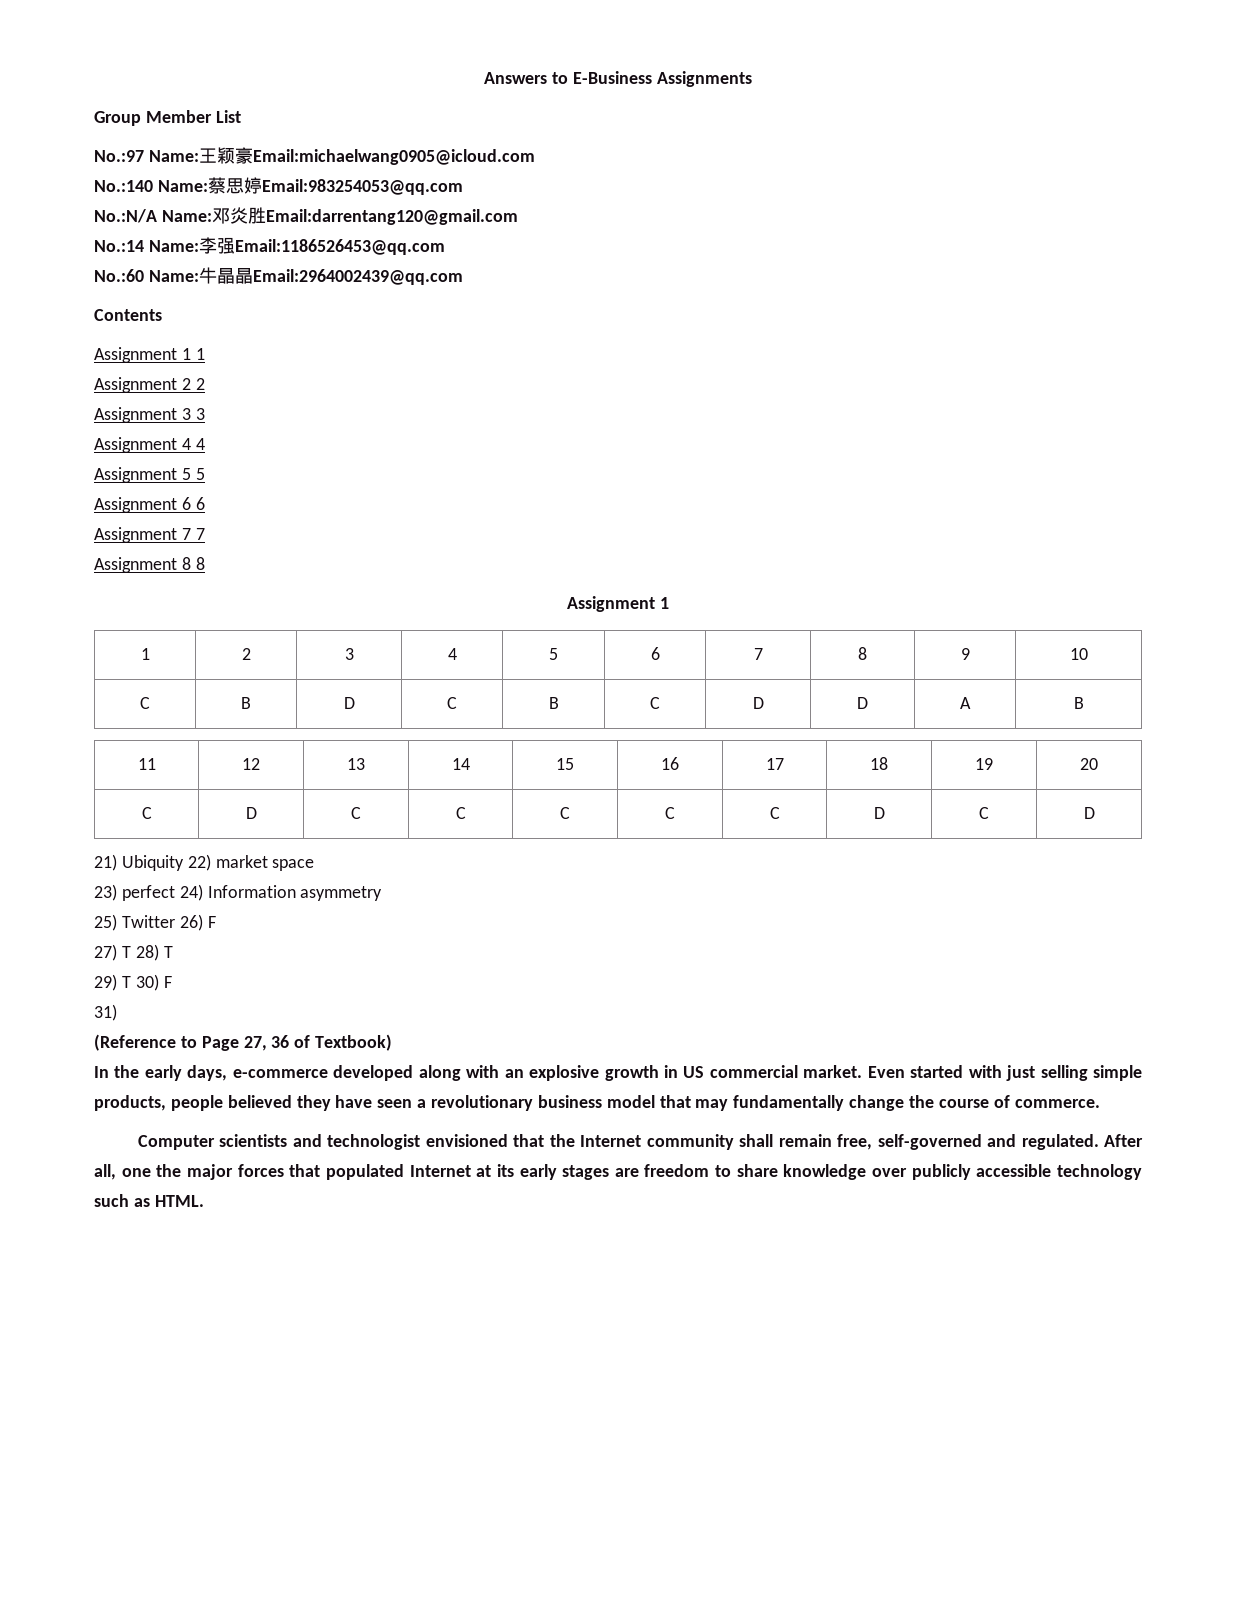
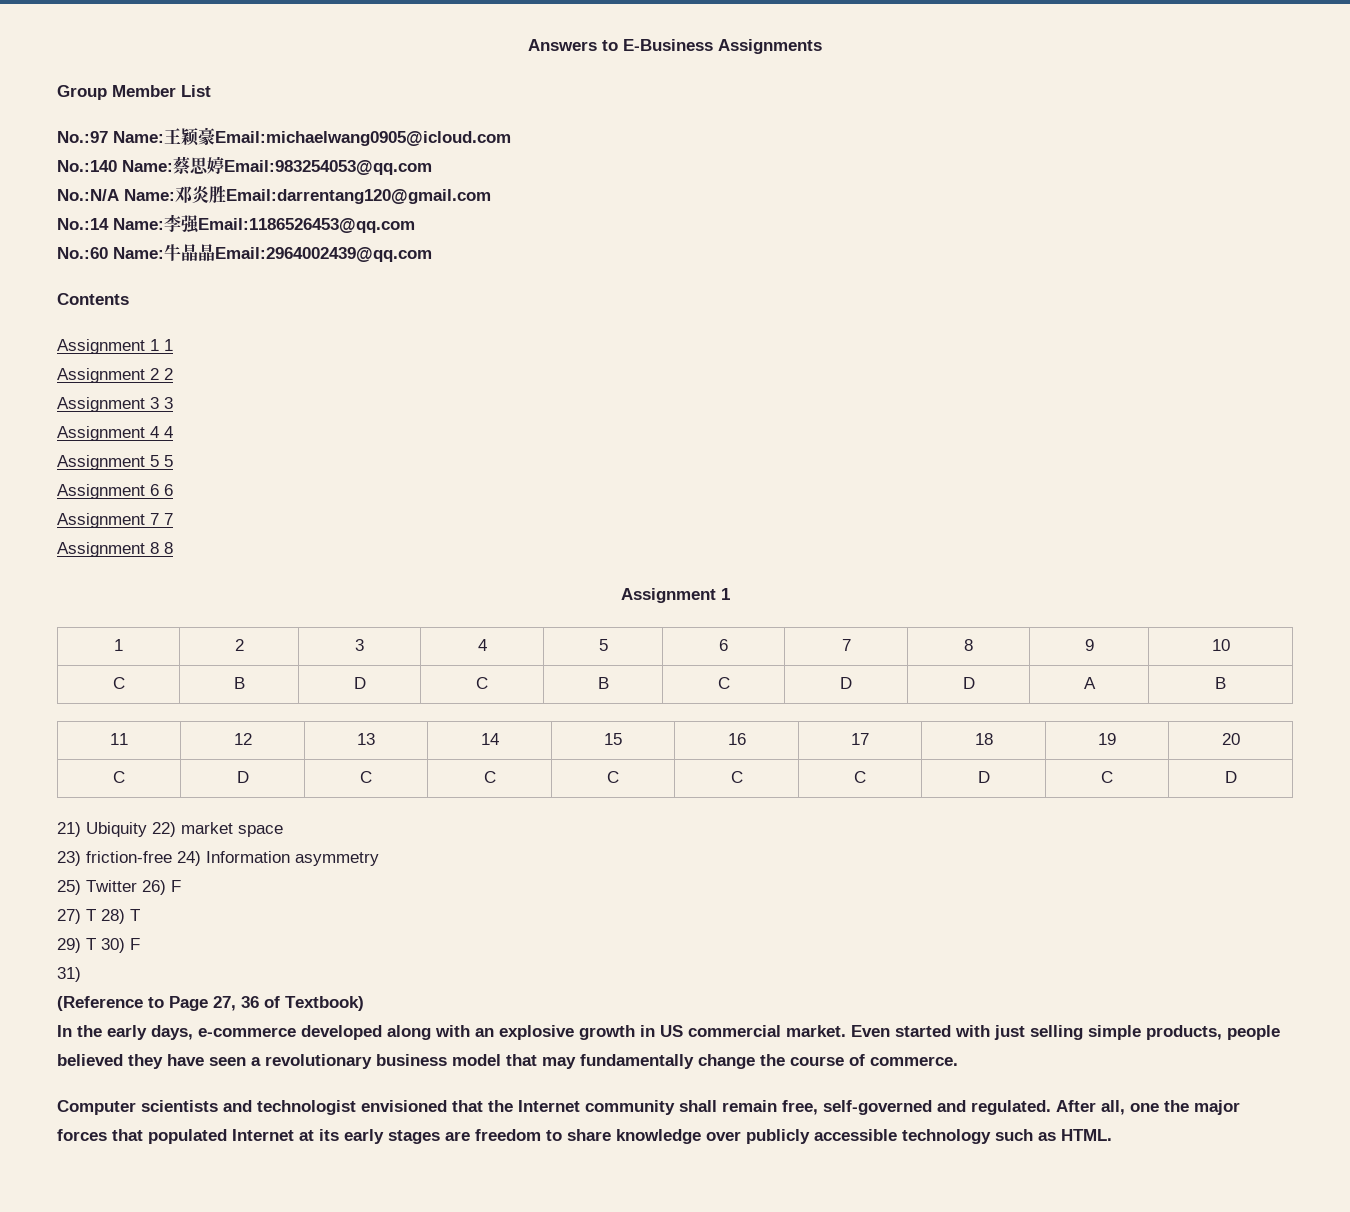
[121,885,175,901] perfect -> [86,851,172,863] friction-free

